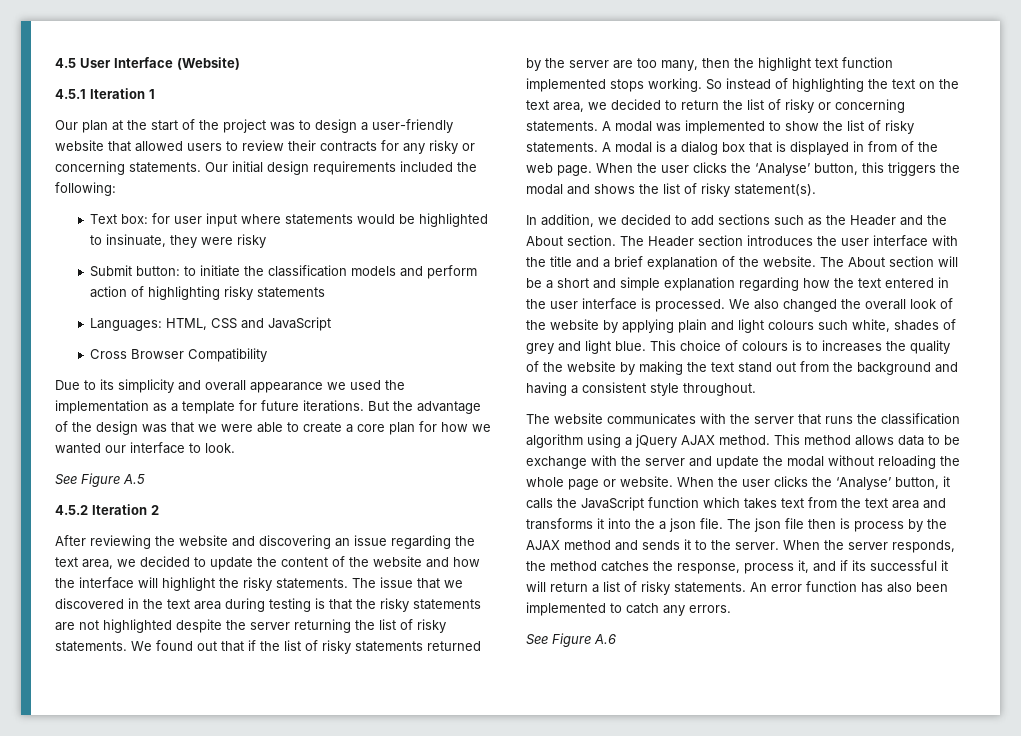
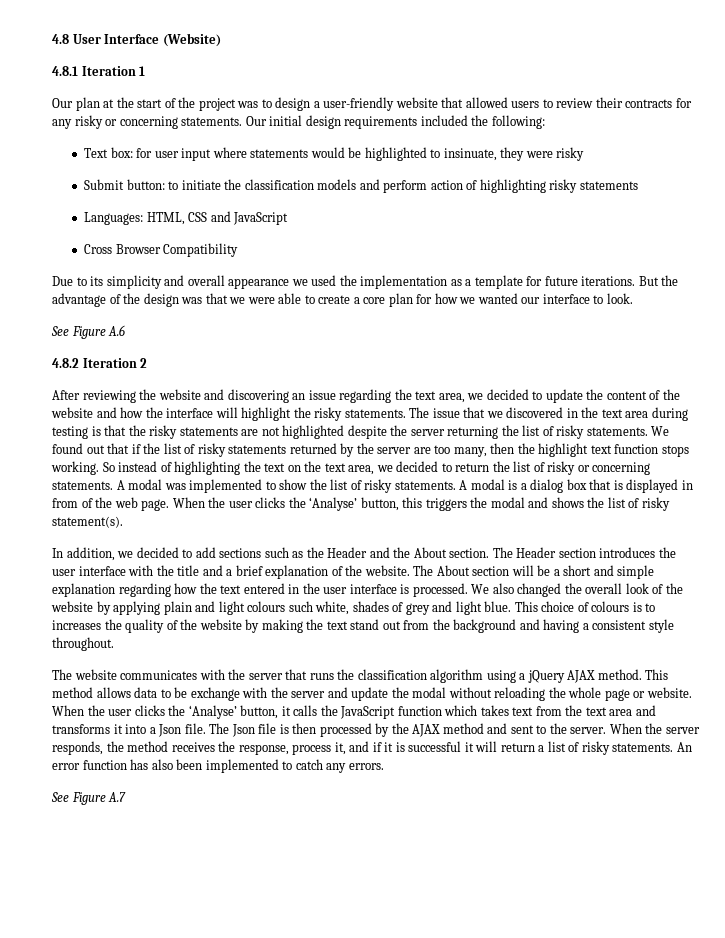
[55,58,76,68] 4.5 -> [52,34,69,44] 4.8
[55,89,86,99] 4.5.1 -> [52,66,78,76] 4.8.1
[123,474,145,484] [55,505,88,515] A.5 // 4.5.2 -> [108,325,126,336] [52,358,79,368] A.6 // 4.8.2
[526,78,606,92] implemented -> (659, 449) none
[635,518,904,532] the a json file. The json file then is process -> [149,723,372,737] a Json file. The Json file is then processed
[642,539,691,550] sends it -> [510,725,534,734] sent
[601,561,649,572] catches -> [171,742,215,752] receives
[852,560,866,571] its -> [384,742,405,752] it is
[594,634,616,644] A.6 -> [108,792,127,802] A.7

